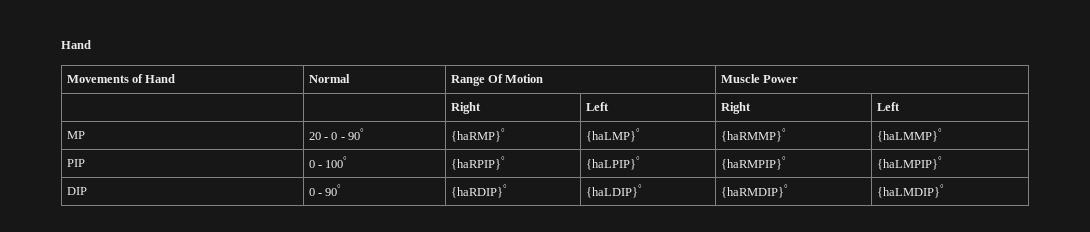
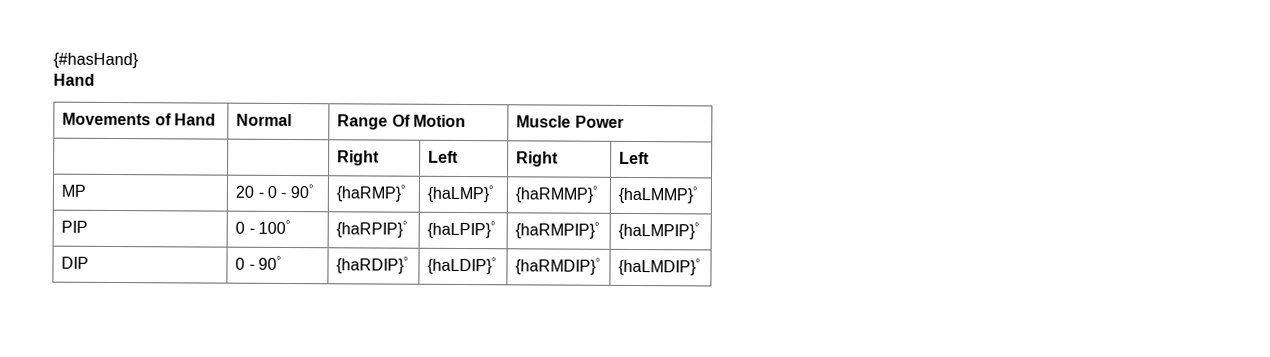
(61, 44) none -> [53,52,139,69] {#hasHand} //

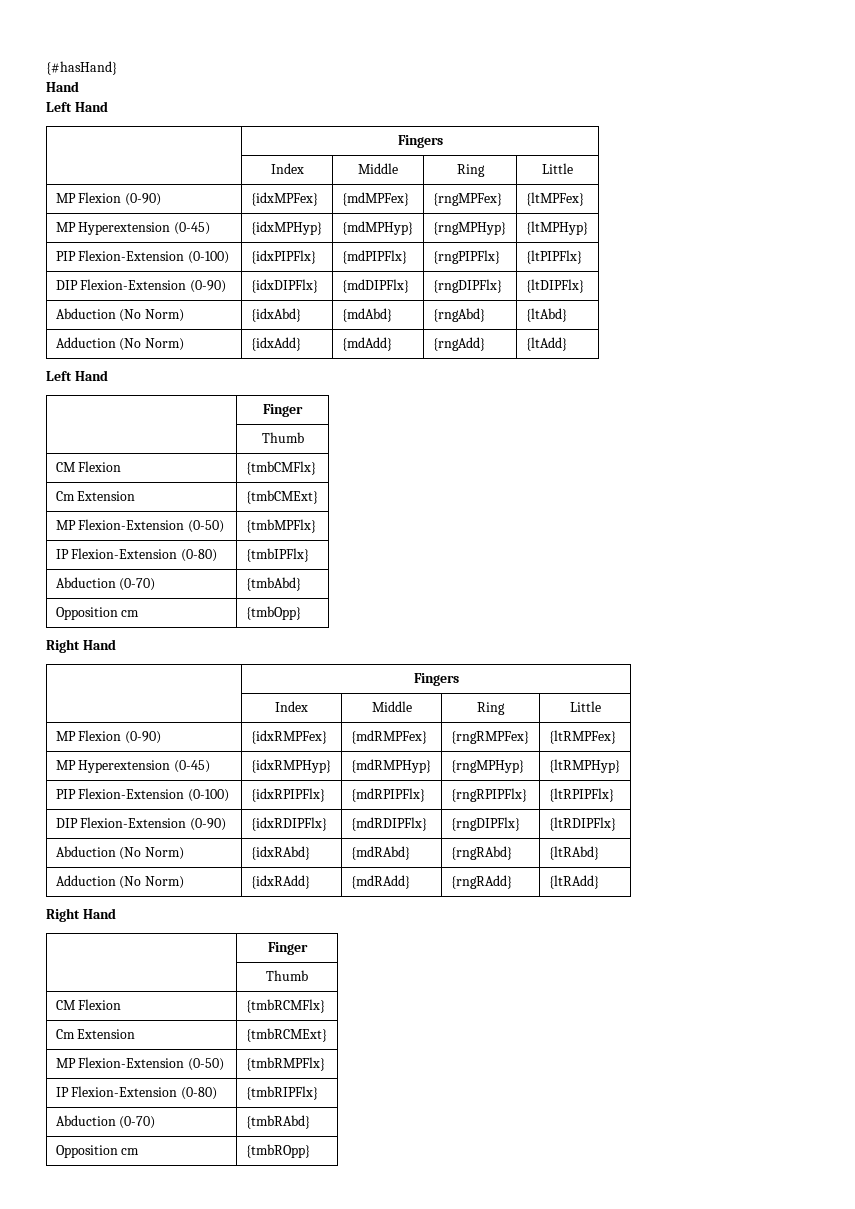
[62,112,216,126] [236,113,293,127] [337,114,466,130] [516,115,624,128] [337,150,381,166] [428,150,460,163] [516,151,560,167] [619,151,651,165] [61,184,87,197] [235,184,313,199] [336,184,406,202] [427,184,494,203] [515,185,598,203] [618,185,698,204] [61,220,89,233] [235,219,290,235] [336,220,408,238] [427,220,496,239] [515,221,600,239] [618,221,700,240] [61,256,90,269] [235,255,281,270] [336,256,409,274] [427,256,497,275] [515,257,601,275] [618,257,701,276] // Movements of Hand | Normal | Range Of Motion | Muscle Power // | | Right | Left | Right | Left // MP | 20 - 0 - 90° | {haRMP}° | {haLMP}° | {haRMMP}° | {haLMMP}° // PIP | 0 - 100° | {haRPIP}° | {haLPIP}° | {haRMPIP}° | {haLMPIP}° // DIP | 0 - 90° | {haRDIP}° | {haLDIP}° | {haRMDIP}° | {haLMDIP}° -> [46,101,108,112] [397,135,443,148] [270,163,304,174] [358,163,398,174] [456,164,485,177] [542,163,573,174] [55,192,162,206] [250,192,318,206] [341,192,409,206] [432,193,502,206] [525,192,584,206] [55,222,211,235] [250,221,322,235] [341,221,413,235] [432,222,506,235] [525,221,588,235] [55,250,230,264] [250,250,316,264] [341,250,407,264] [432,250,500,264] [525,250,582,264] [55,279,227,293] [250,279,318,293] [341,279,409,293] [432,279,502,293] [525,279,584,293] [55,308,185,322] [250,308,301,322] [341,308,392,322] [432,308,485,322] [525,308,567,322] [55,337,185,351] [250,337,301,351] [341,337,392,351] [432,337,485,351] [525,337,567,351] [46,370,108,381] [263,404,303,417] [261,432,304,443] [55,461,122,472] [245,461,316,475] [55,491,136,501] [245,490,318,504] [55,519,225,533] [245,519,316,533] [55,548,218,562] [245,548,309,562] [55,577,156,591] [245,577,301,591] [55,607,140,620] [245,606,301,620] [46,639,116,653] [413,673,459,686] [275,701,308,712] [371,701,412,712] [477,702,505,715] [569,701,601,712] [55,730,162,744] [250,730,327,744] [350,730,427,744] [450,731,529,744] [548,730,616,744] [55,760,211,773] [250,759,331,773] [350,759,431,773] [450,760,524,773] [548,759,620,773] [55,788,230,802] [250,788,325,802] [350,788,425,802] [450,788,527,802] [548,788,614,802] [55,817,227,831] [250,817,327,831] [350,817,427,831] [450,817,520,831] [548,817,616,831] [55,846,185,860] [250,846,310,860] [350,846,410,860] [450,846,512,860] [548,846,599,860] [55,875,185,889] [250,875,310,889] [350,875,410,889] [450,875,512,889] [548,875,599,889] [46,908,116,922] [267,942,308,955] [266,970,308,981] [55,999,122,1010] [245,999,325,1013] [55,1029,136,1039] [245,1028,327,1042] [55,1057,225,1071] [245,1057,325,1071] [55,1086,218,1100] [245,1086,318,1100] [55,1115,156,1129] [245,1115,310,1129] [55,1145,140,1158] [245,1144,310,1158] // Left Hand // | Fingers // | Index | Middle | Ring | Little // MP Flexion (0-90) | {idxMPFex} | {mdMPFex} | {rngMPFex} | {ltMPFex} // MP Hyperextension (0-45) | {idxMPHyp} | {mdMPHyp} | {rngMPHyp} | {ltMPHyp} // PIP Flexion-Extension (0-100) | {idxPIPFlx} | {mdPIPFlx} | {rngPIPFlx} | {ltPIPFlx} // DIP Flexion-Extension (0-90) | {idxDIPFlx} | {mdDIPFlx} | {rngDIPFlx} | {ltDIPFlx} // Abduction (No Norm) | {idxAbd} | {mdAbd} | {rngAbd} | {ltAbd} // Adduction (No Norm) | {idxAdd} | {mdAdd} | {rngAdd} | {ltAdd} // Left Hand // | Finger // | Thumb // CM Flexion | {tmbCMFlx} // Cm Extension | {tmbCMExt} // MP Flexion-Extension (0-50) | {tmbMPFlx} // IP Flexion-Extension (0-80) | {tmbIPFlx} // Abduction (0-70) | {tmbAbd} // Opposition cm | {tmbOpp} // Right Hand // | Fingers // | Index | Middle | Ring | Little // MP Flexion (0-90) | {idxRMPFex} | {mdRMPFex} | {rngRMPFex} | {ltRMPFex} // MP Hyperextension (0-45) | {idxRMPHyp} | {mdRMPHyp} | {rngMPHyp} | {ltRMPHyp} // PIP Flexion-Extension (0-100) | {idxRPIPFlx} | {mdRPIPFlx} | {rngRPIPFlx} | {ltRPIPFlx} // DIP Flexion-Extension (0-90) | {idxRDIPFlx} | {mdRDIPFlx} | {rngDIPFlx} | {ltRDIPFlx} // Abduction (No Norm) | {idxRAbd} | {mdRAbd} | {rngRAbd} | {ltRAbd} // Adduction (No Norm) | {idxRAdd} | {mdRAdd} | {rngRAdd} | {ltRAdd} // Right Hand // | Finger // | Thumb // CM Flexion | {tmbRCMFlx} // Cm Extension | {tmbRCMExt} // MP Flexion-Extension (0-50) | {tmbRMPFlx} // IP Flexion-Extension (0-80) | {tmbRIPFlx} // Abduction (0-70) | {tmbRAbd} // Opposition cm | {tmbROpp}

